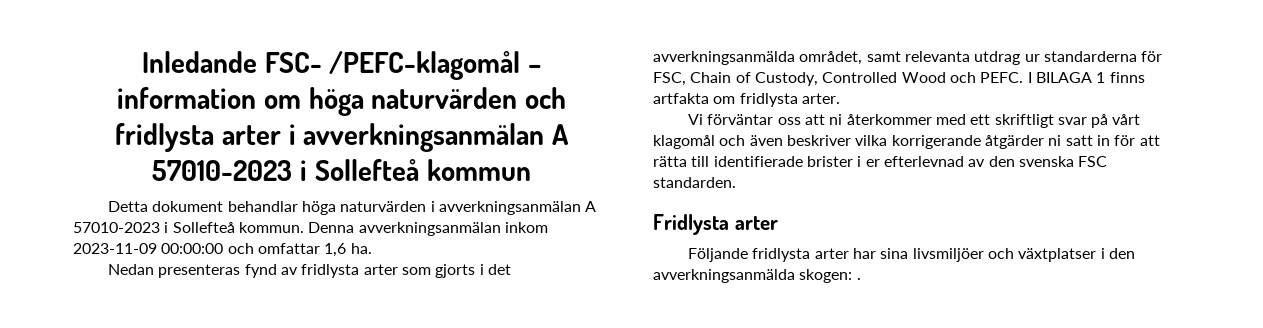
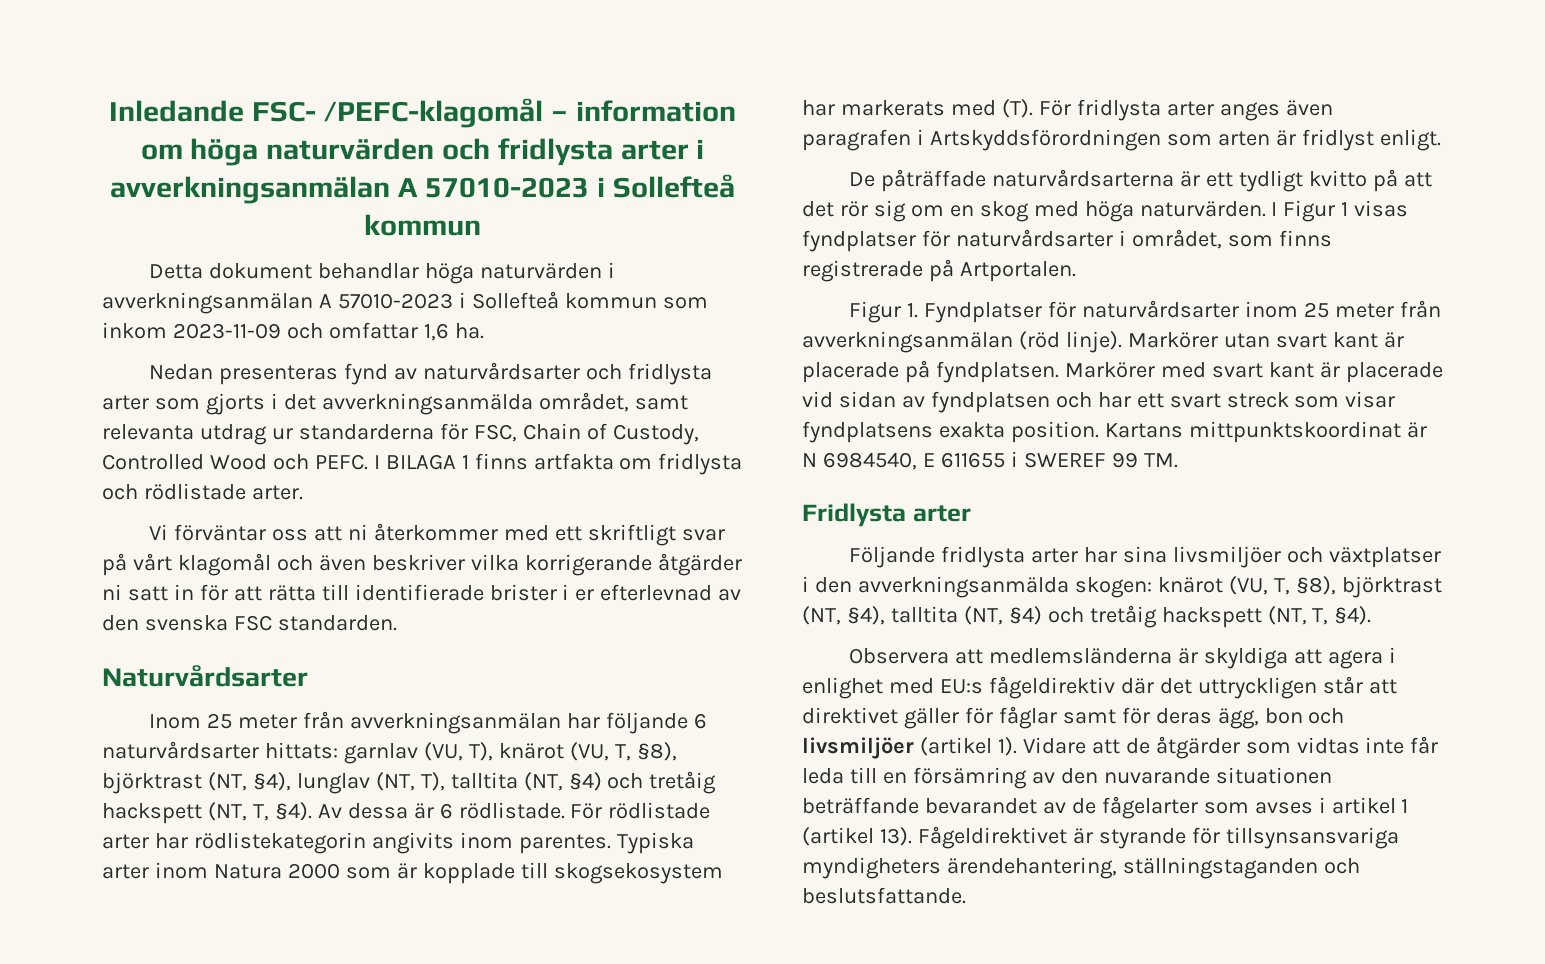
[238,222,501,236] kommun. Denna avverkningsanmälan -> [564,293,708,309] kommun som
[161,243,224,254] 00:00:00 -> (281, 331) none
(298, 271) none -> [422,362,622,380] naturvårdsarter och
(798, 100) none -> [102,483,246,500] och rödlistade
(736, 182) none -> [102,665,308,687] [149,711,707,734] [102,741,677,764] [102,771,717,794] [102,802,711,824] [102,832,694,854] [102,862,723,884] [802,99,1333,121] [802,129,1441,151] [849,169,1432,192] [802,200,1409,222] [802,229,1332,252] [802,259,1076,282] [849,300,1441,323] [802,331,1404,353] [802,360,1443,383] [802,391,1396,413] [802,421,1427,443] [802,451,1178,470] // Naturvårdsarter // Inom 25 meter från avverkningsanmälan har följande 6 naturvårdsarter hittats: garnlav (VU, T), knärot (VU, T, §8), björktrast (NT, §4), lunglav (NT, T), talltita (NT, §4) och tretåig hackspett (NT, T, §4). Av dessa är 6 rödlistade. För rödlistade arter har rödlistekategorin angivits inom parentes. Typiska arter inom Natura 2000 som är kopplade till skogsekosystem har markerats med (T). För fridlysta arter anges även paragrafen i Artskyddsförordningen som arten är fridlyst enligt. // De påträffade naturvårdsarterna är ett tydligt kvitto på att det rör sig om en skog med höga naturvärden. I Figur 1 visas fyndplatser för naturvårdsarter i området, som finns registrerade på Artportalen. // Figur 1. Fyndplatser för naturvårdsarter inom 25 meter från avverkningsanmälan (röd linje). Markörer utan svart kant är placerade på fyndplatsen. Markörer med svart kant är placerade vid sidan av fyndplatsen och har ett svart streck som visar fyndplatsens exakta position. Kartans mittpunktskoordinat är N 6984540, E 611655 i SWEREF 99 TM.
[856,278,861,280] . -> [1157,576,1442,598] [802,605,1372,628] [849,647,1396,669] [802,676,1397,699] [802,706,1345,729] [802,736,1439,759] [802,767,1332,789] [802,796,1409,819] [802,826,1399,849] [802,857,1360,879] [802,887,966,904] knärot (VU, T, §8), björktrast (NT, §4), talltita (NT, §4) och tretåig hackspett (NT, T, §4). // Observera att medlemsländerna är skyldiga att agera i enlighet med EU:s fågeldirektiv där det uttryckligen står att direktivet gäller för fåglar samt för deras ägg, bon och livsmiljöer (artikel 1). Vidare att de åtgärder som vidtas inte får leda till en försämring av den nuvarande situationen beträffande bevarandet av de fågelarter som avses i artikel 1 (artikel 13). Fågeldirektivet är styrande för tillsynsansvariga myndigheters ärendehantering, ställningstaganden och beslutsfattande.

